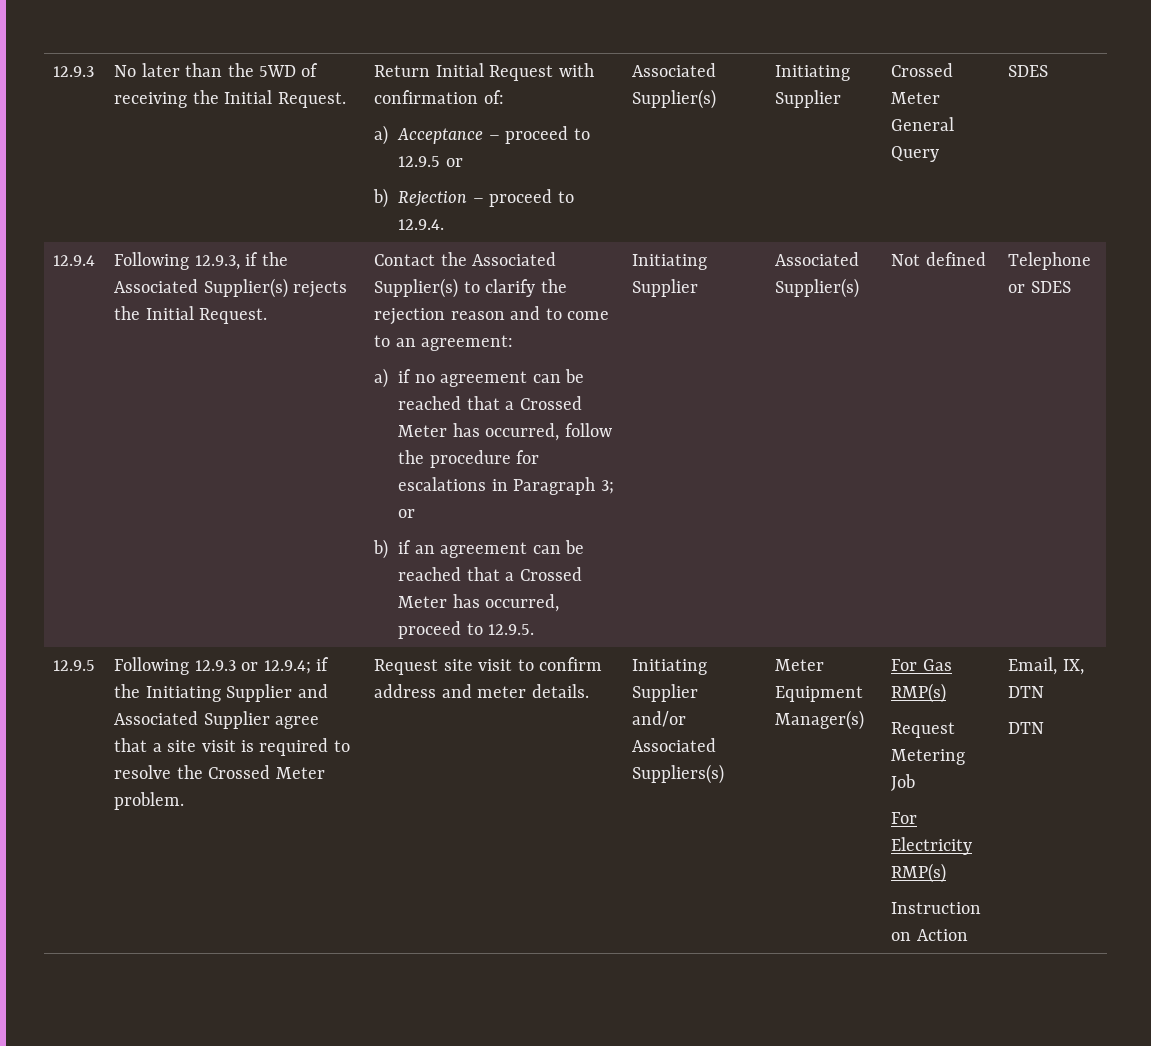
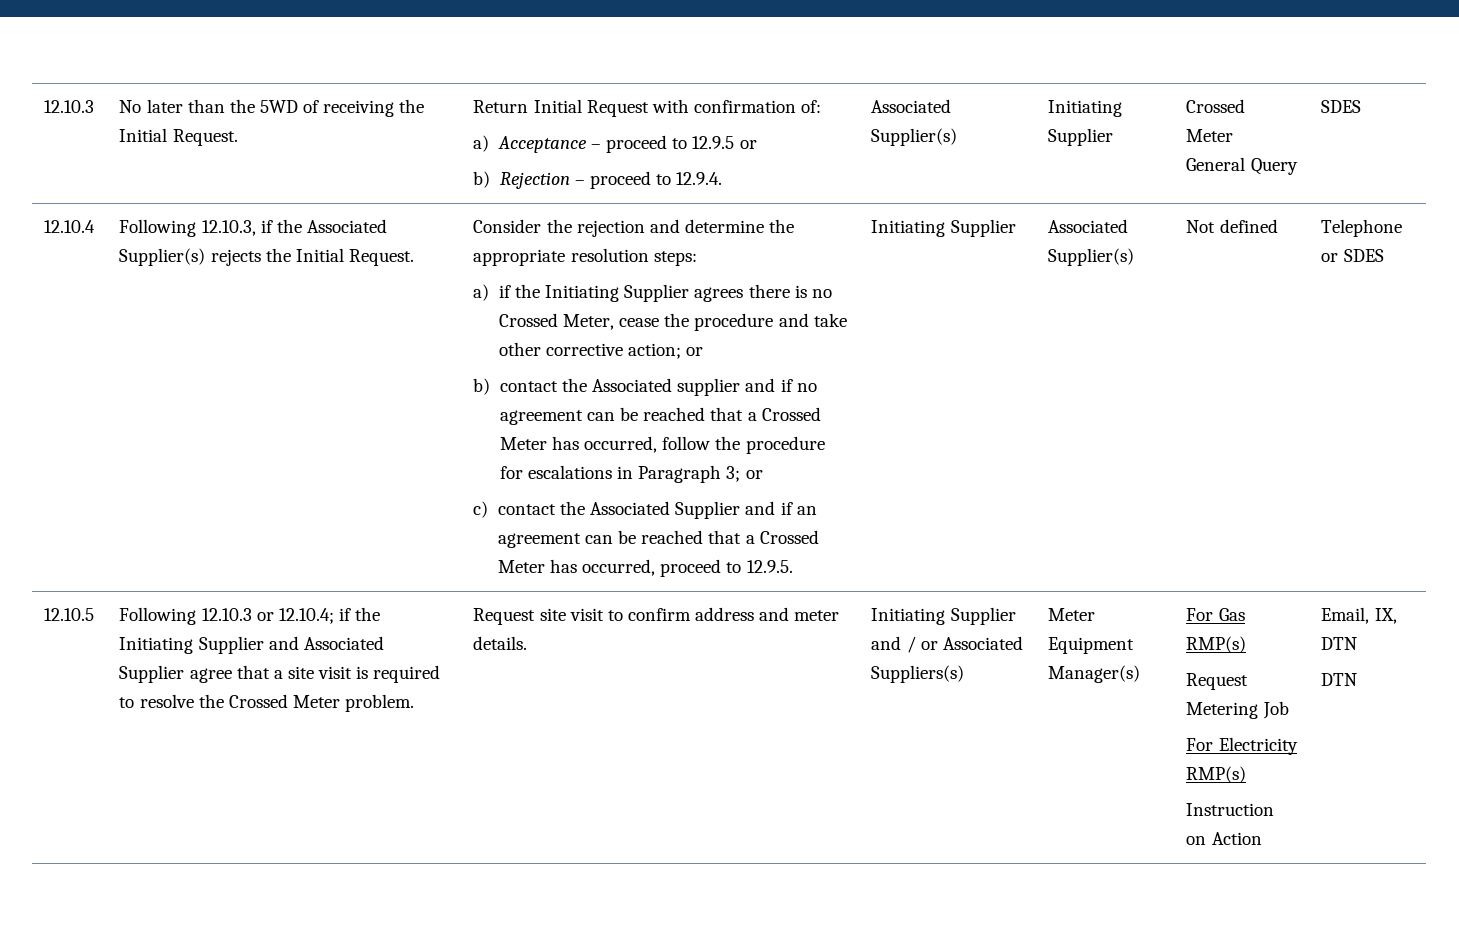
[53,66,95,77] 12.9.3 -> [44,100,95,113] 12.10.3
[53,255,96,266] [114,252,240,270] 12.9.4 | Following 12.9.3, -> [44,220,96,233] [119,219,256,237] 12.10.4 | Following 12.10.3,
[374,252,557,266] [374,278,567,298] [374,306,609,325] [374,335,514,351] [374,368,389,388] Contact the Associated Supplier(s) to clarify the rejection reason and to come to an agreement: // a) -> [473,219,795,237] [473,248,697,266] [473,284,832,302] [498,313,847,331] [498,342,704,359] [473,378,776,396] Consider the rejection and determine the appropriate resolution steps: // a) if the Initiating Supplier agrees there is no Crossed Meter, cease the procedure and take other corrective action; or // b) contact the Associated supplier and
[373,539,389,559] b) -> [473,501,776,519] c) contact the Associated Supplier and
[53,660,96,671] [114,657,311,675] 12.9.5 | Following 12.9.3 or 12.9.4; -> [44,608,95,621] [119,607,334,625] 12.10.5 | Following 12.10.3 or 12.10.4;
[632,711,687,727] and/or -> [871,636,938,653] and / or

